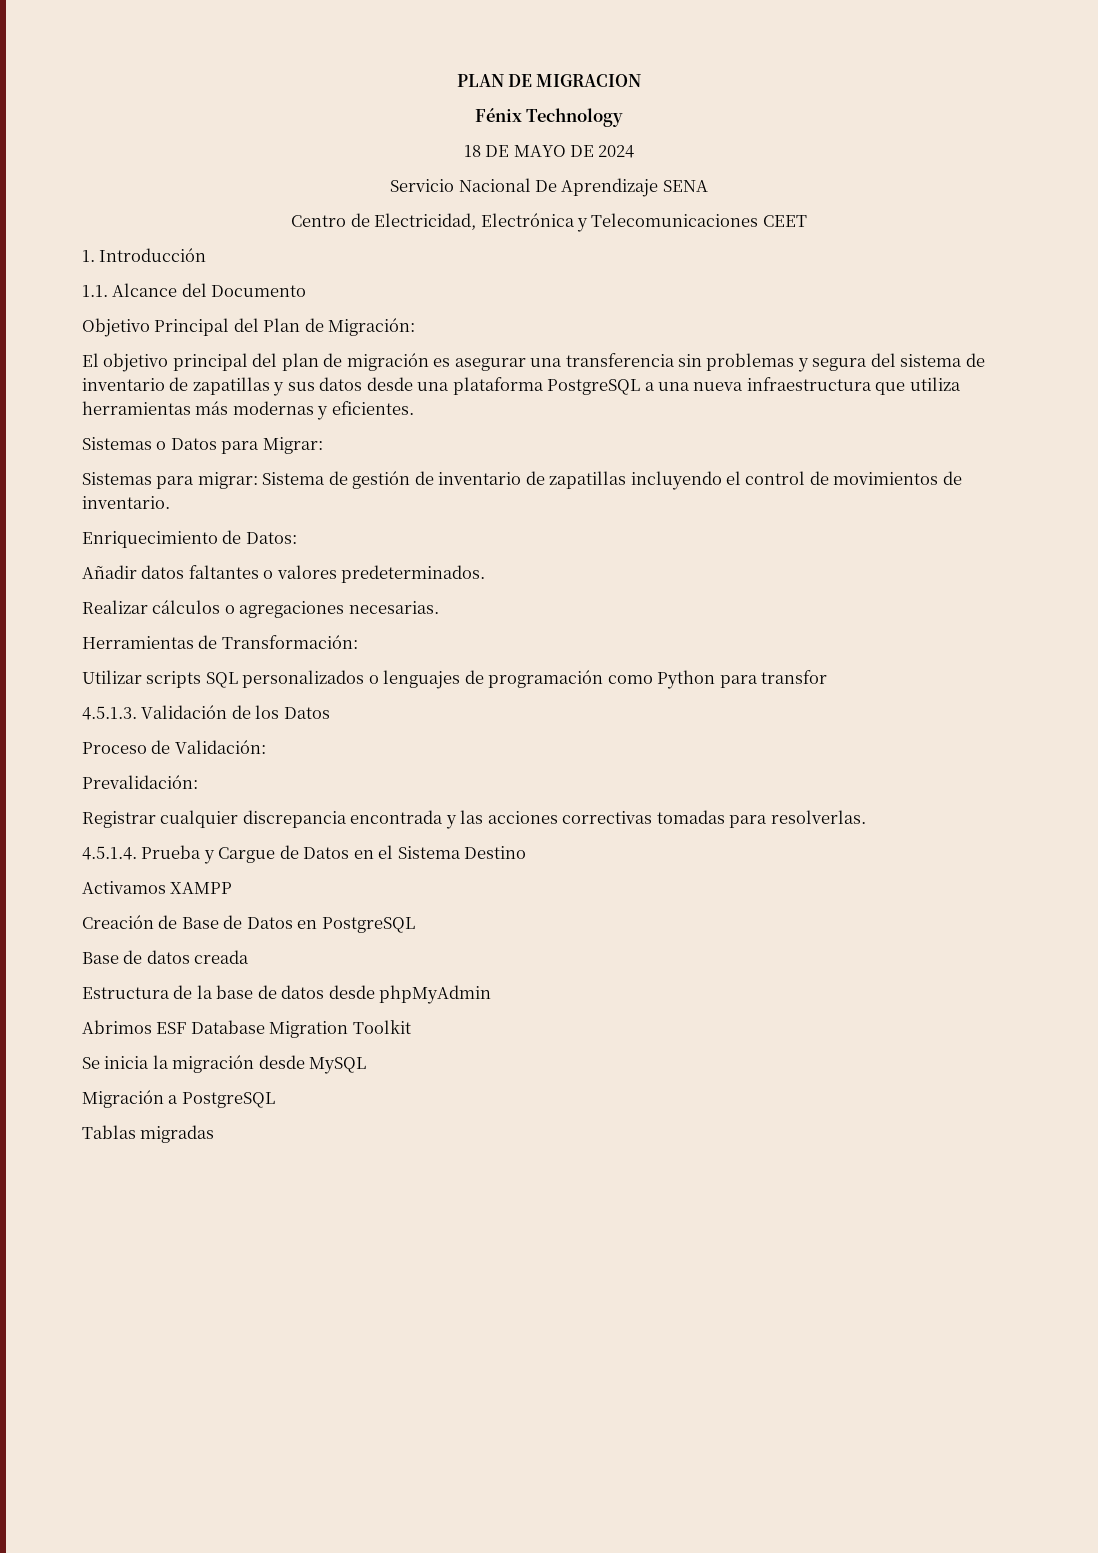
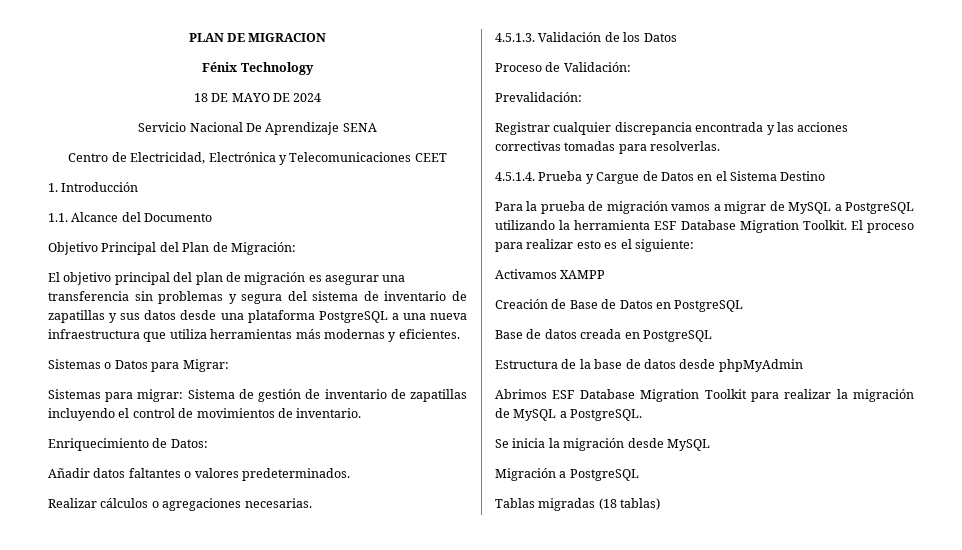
[82,635,358,649] [82,670,828,689] // Herramientas de Transformación: // Utilizar scripts SQL personalizados o lenguajes de programación como Python para transfor -> (312, 503) none
(527, 852) none -> [495,201,914,214] [495,220,914,233] [495,239,694,252] // Para la prueba de migración vamos a migrar de MySQL a PostgreSQL utilizando la herramienta ESF Database Migration Toolkit. El proceso para realizar esto es el siguiente:
(250, 957) none -> [624,330,712,342] en PostgreSQL
(411, 1027) none -> [750,389,914,402] [495,408,643,421] para realizar la migración de MySQL a PostgreSQL.
(215, 1134) none -> [598,498,661,510] (18 tablas)

